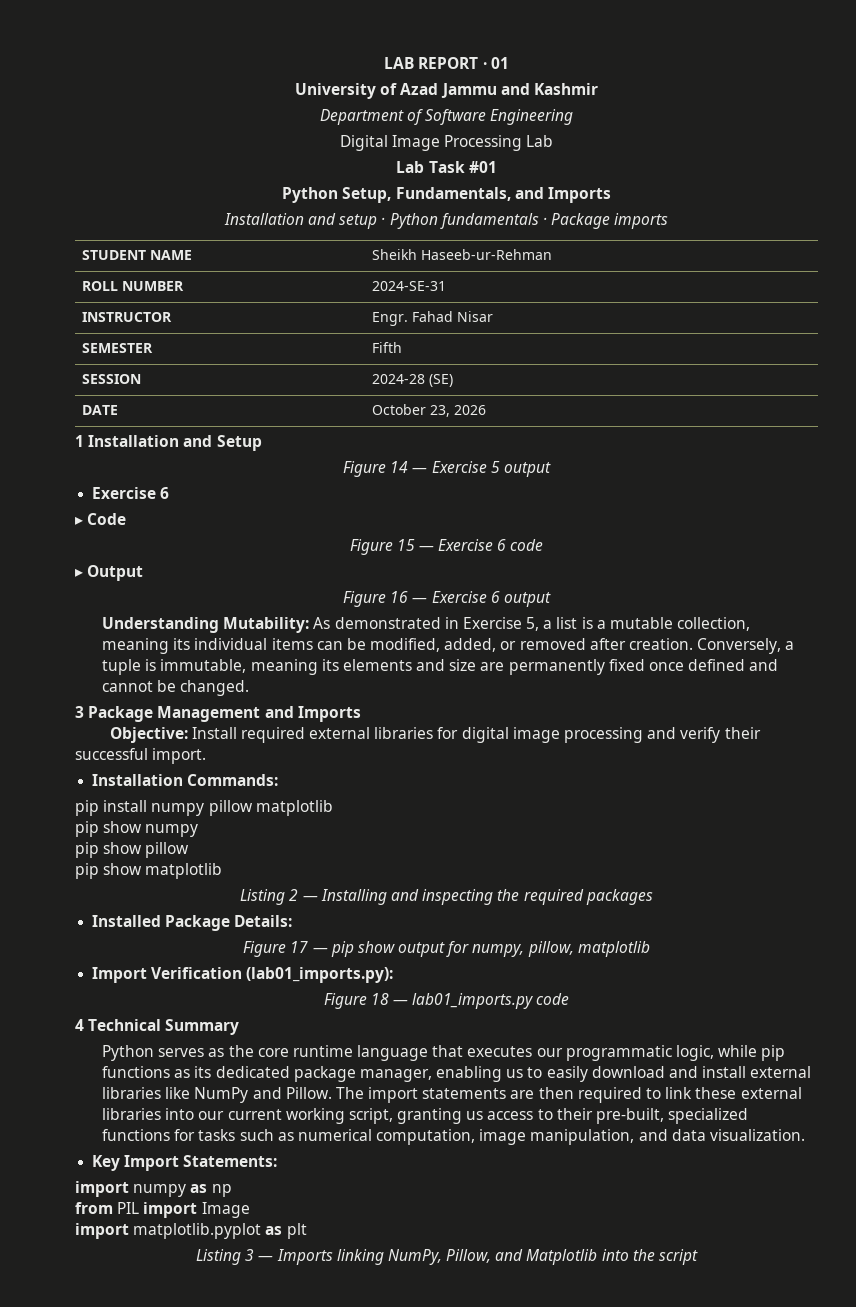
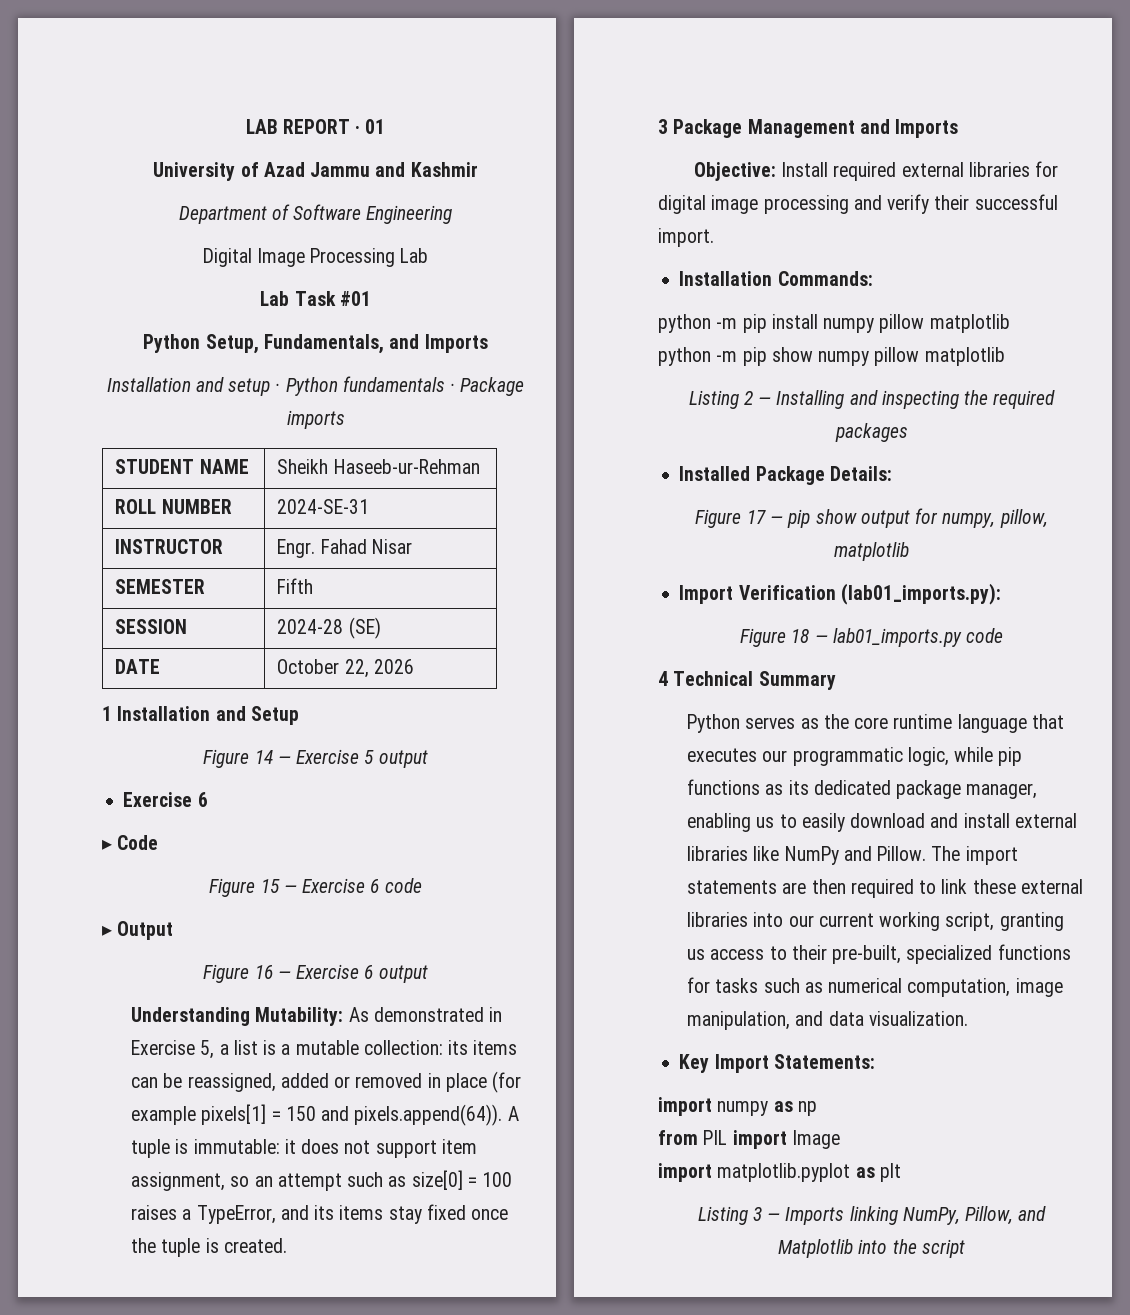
[429,405,450,417] 23, -> [344,659,369,678] 22,
[677,617,751,631] [101,638,795,654] [101,659,779,675] [101,680,250,696] collection, meaning its individual items can be modified, added, or removed after creation. Conversely, a tuple is immutable, meaning its elements and size are permanently fixed once defined and cannot be changed. -> [363,1040,518,1055] [130,1071,522,1093] [130,1104,519,1126] [130,1139,477,1158] [130,1170,513,1191] [130,1204,509,1224] [130,1238,287,1257] collection: its items can be reassigned, added or removed in place (for example pixels[1] = 150 and pixels.append(64)). A tuple is immutable: it does not support item assignment, so an attempt such as size[0] = 100 raises a TypeError, and its items stay fixed once the tuple is created.
(279, 780) none -> [658,314,738,333] python -m
(333, 808) none -> [658,347,738,366] python -m
[75,842,190,858] [75,863,143,879] // pip show pillow // pip show -> [874,347,920,366] pillow

